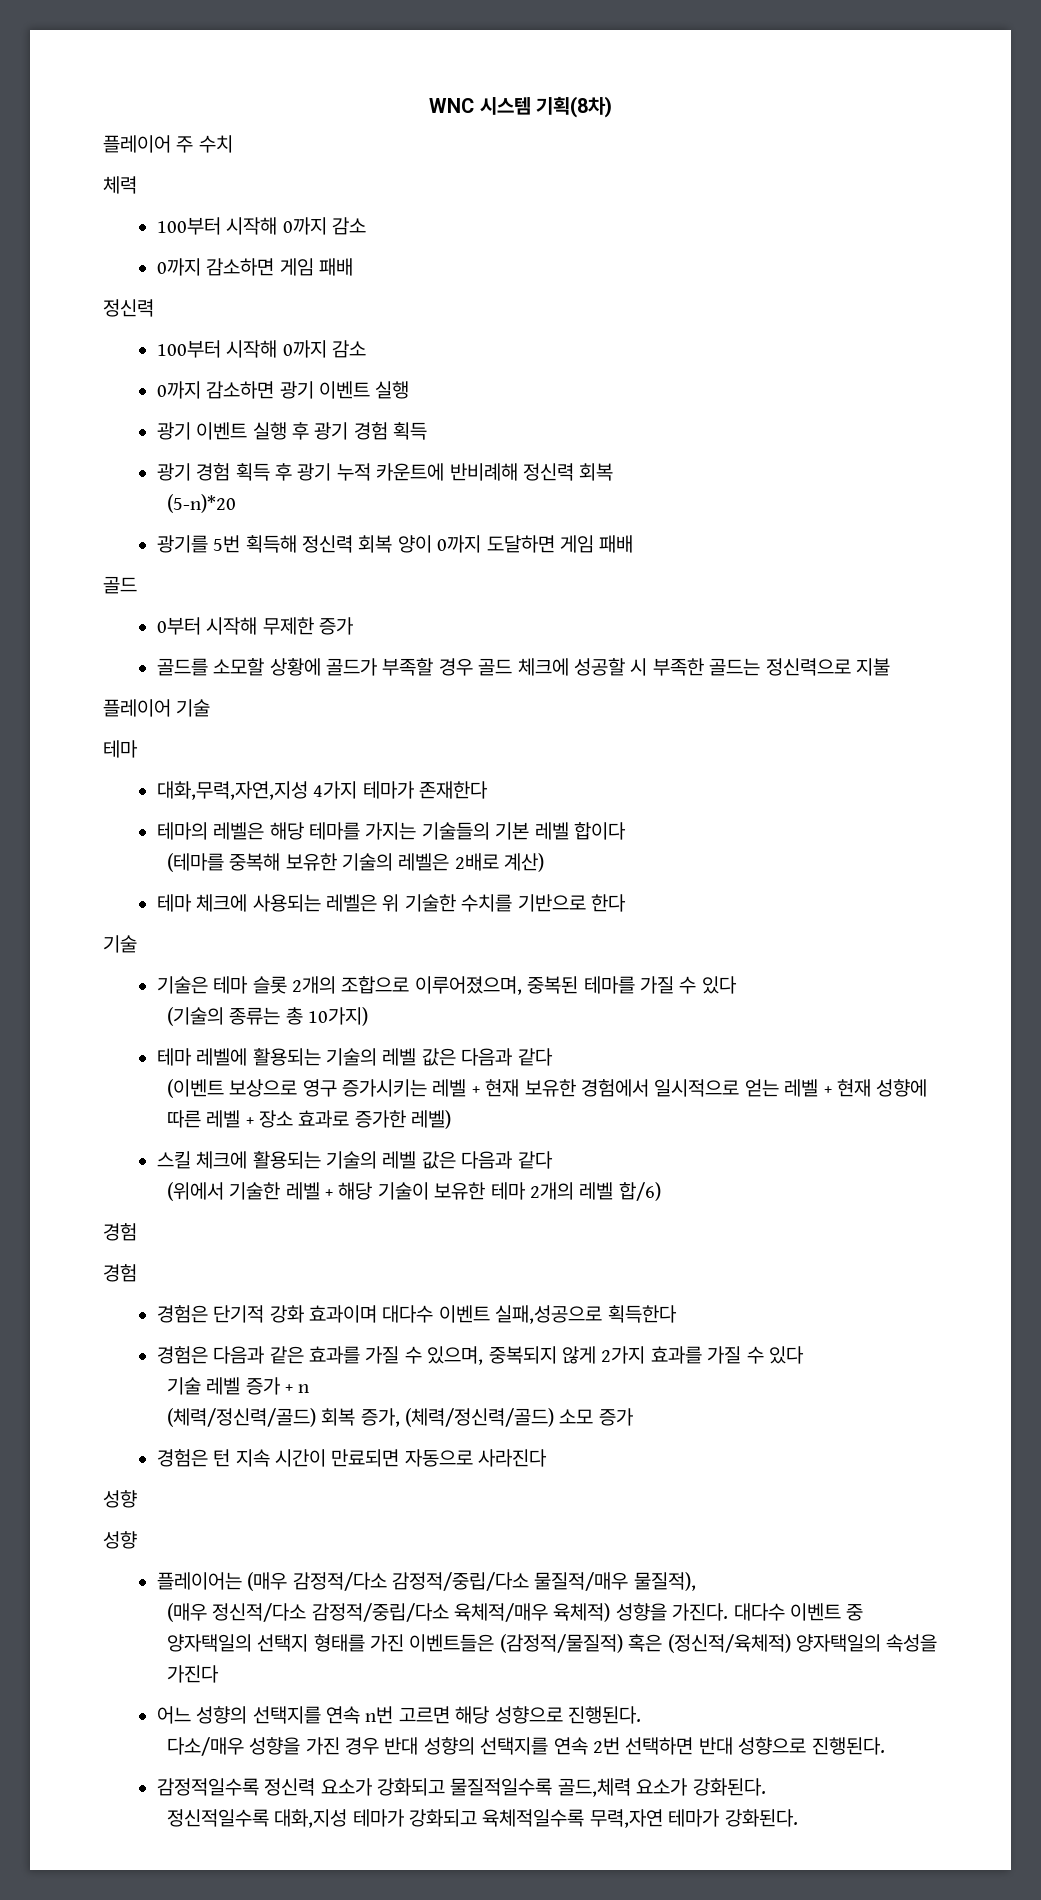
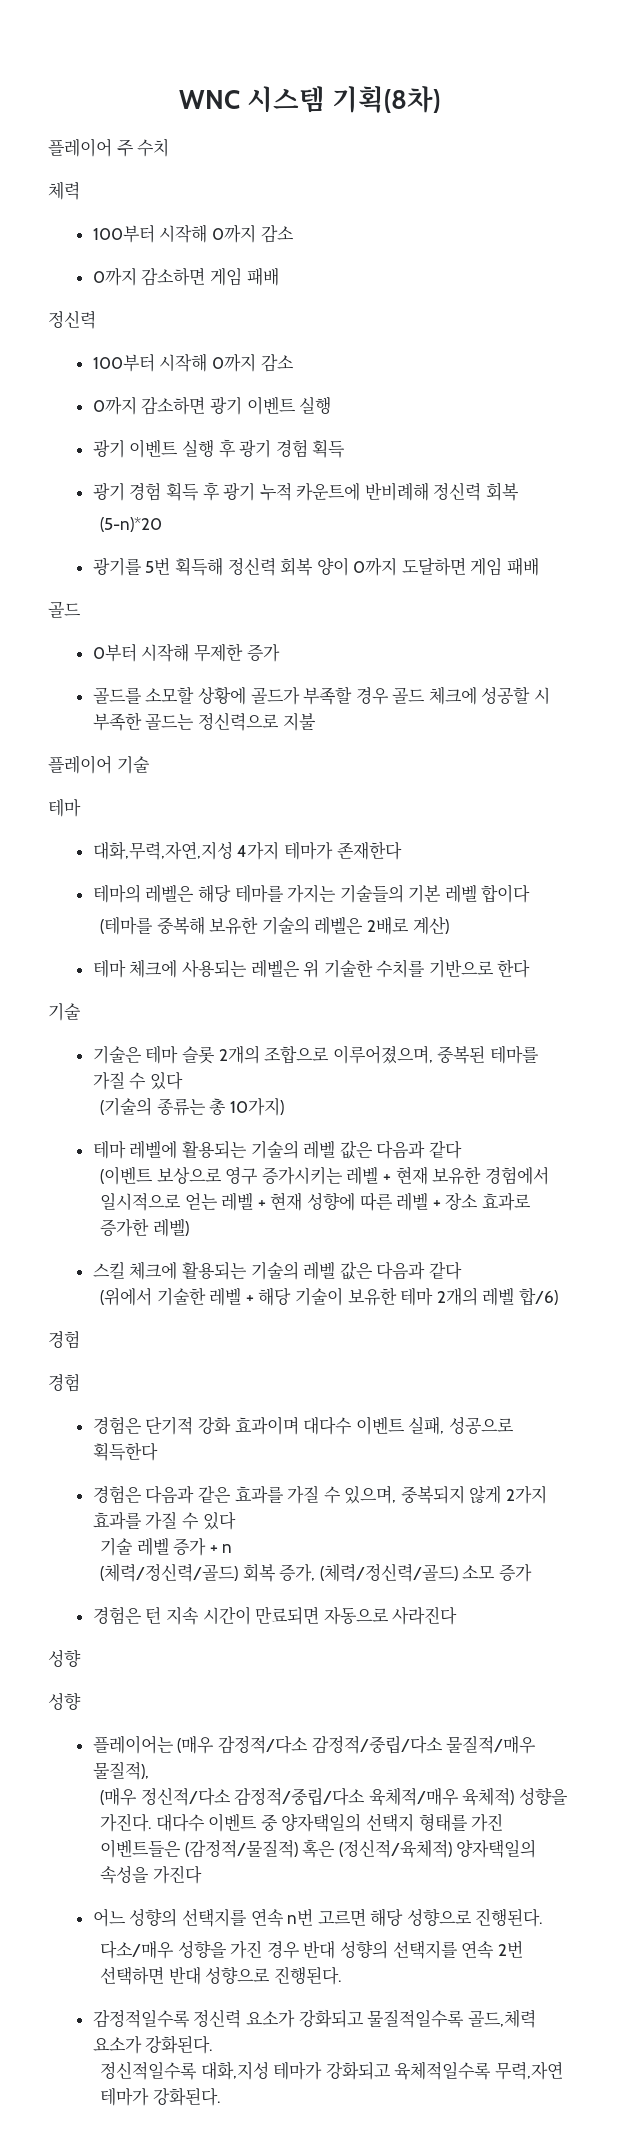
[495,1305,603,1324] 실패,성공으로 -> [408,1416,514,1435] 실패, 성공으로

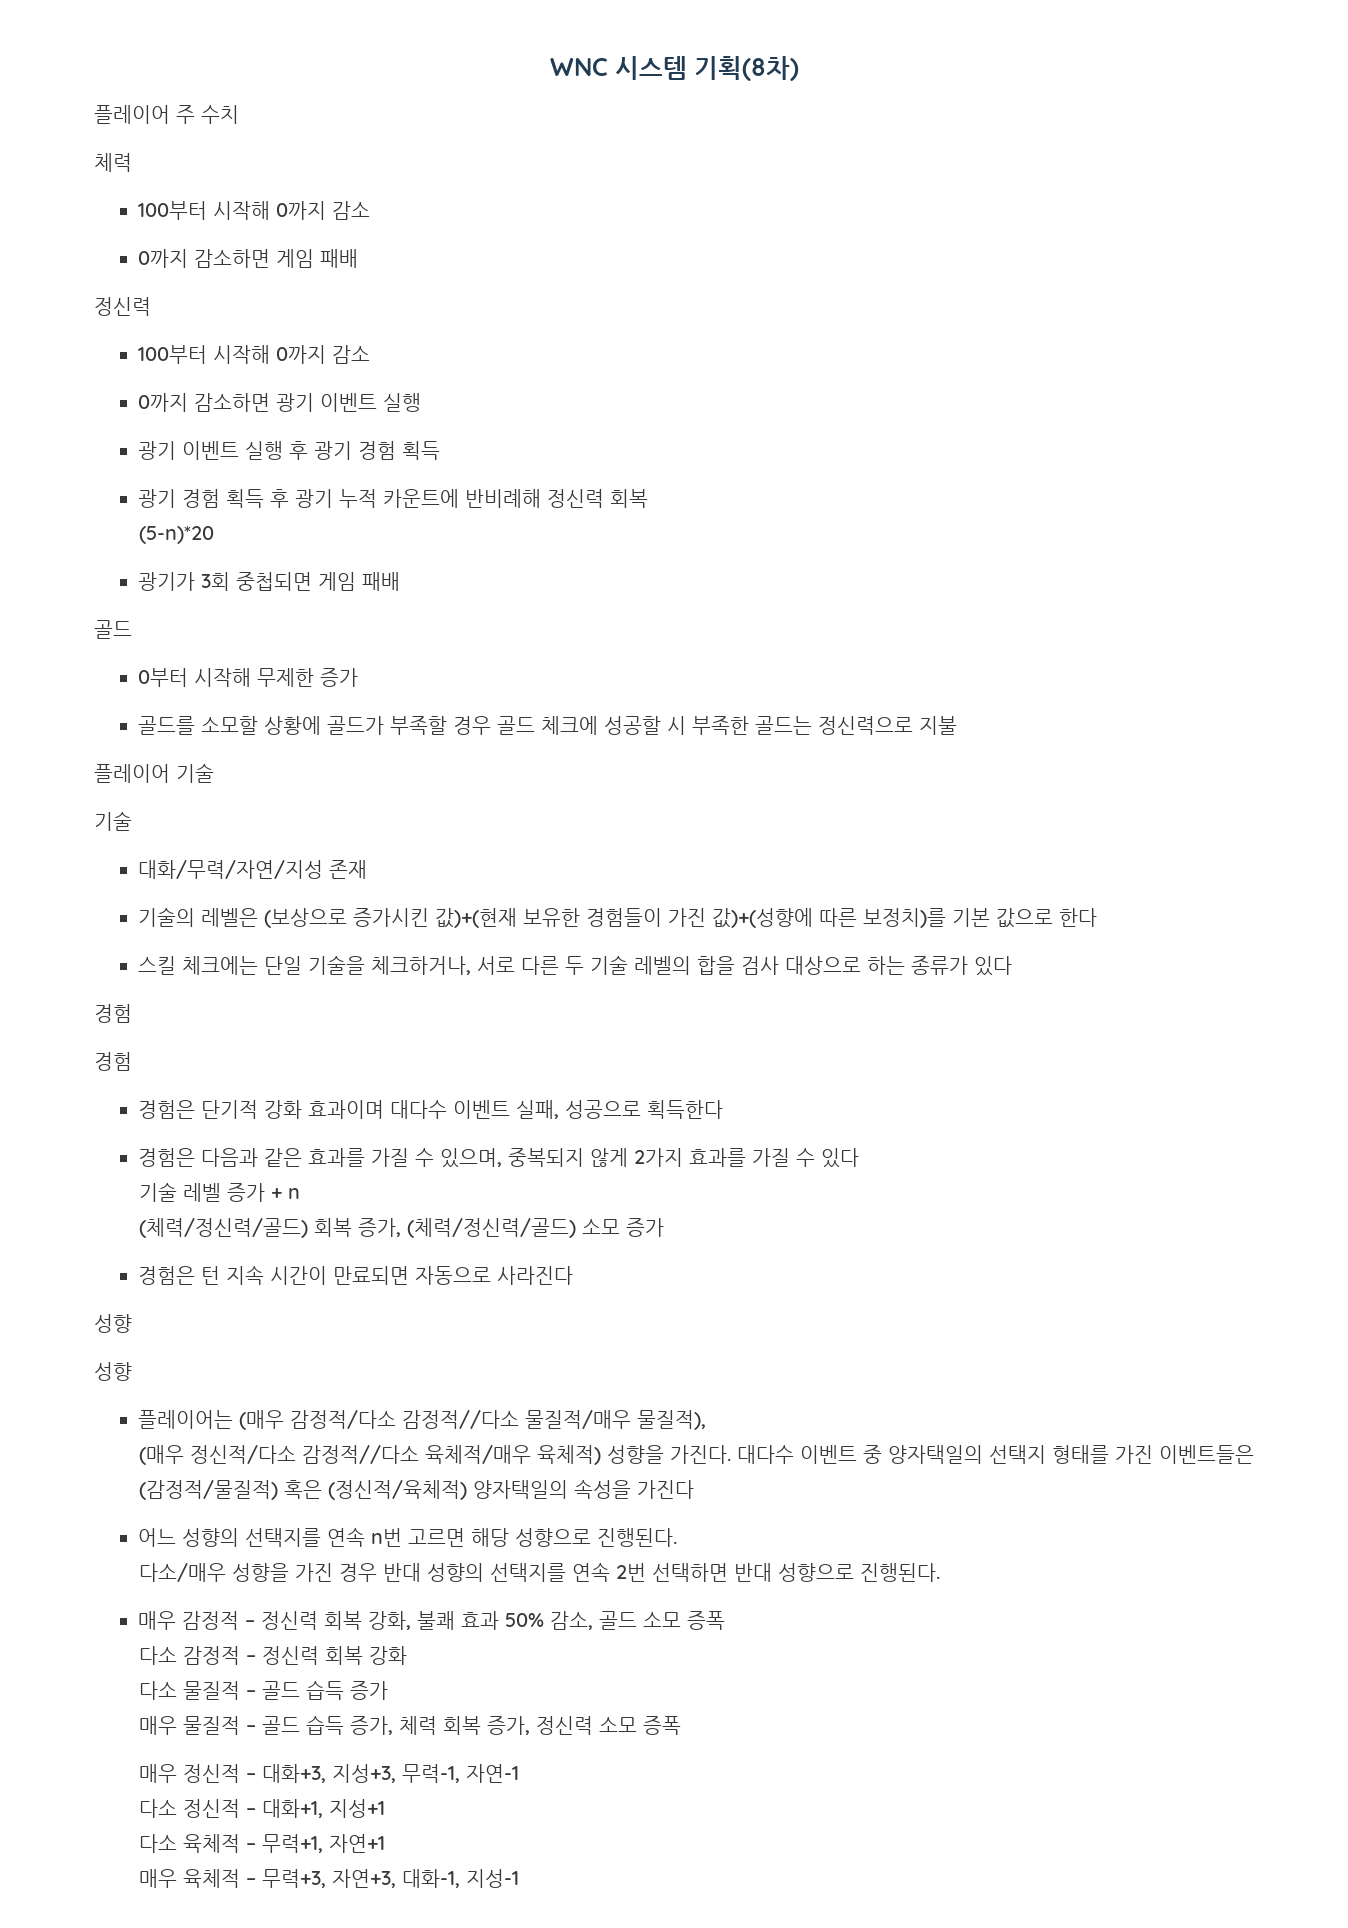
[92,557,466,576] 광기를 5번 획득해 정신력 회복 양이 0까지 도달하면 -> [138,572,313,591] 광기가 3회 중첩되면
[48,798,81,817] [92,841,402,860] [92,884,531,903] [100,916,449,935] [92,959,531,978] [48,1003,81,1021] [92,1045,539,1064] [92,1071,183,1090] [100,1097,284,1116] [92,1140,462,1159] [100,1166,549,1185] [100,1192,531,1211] [100,1218,189,1237] [92,1261,462,1280] [100,1287,558,1306] 테마 // 대화,무력,자연,지성 4가지 테마가 존재한다 // 테마의 레벨은 해당 테마를 가지는 기술들의 기본 레벨 합이다 // (테마를 중복해 보유한 기술의 레벨은 2배로 계산) // 테마 체크에 사용되는 레벨은 위 기술한 수치를 기반으로 한다 // 기술 // 기술은 테마 슬롯 2개의 조합으로 이루어졌으며, 중복된 테마를 가질 수 있다 // (기술의 종류는 총 10가지) // 테마 레벨에 활용되는 기술의 레벨 값은 다음과 같다 // (이벤트 보상으로 영구 증가시키는 레벨 + 현재 보유한 경험에서 일시적으로 얻는 레벨 + 현재 성향에 따른 레벨 + 장소 효과로 증가한 레벨) // 스킬 체크에 활용되는 기술의 레벨 값은 다음과 같다 // (위에서 기술한 레벨 + 해당 기술이 보유한 테마 2개의 레벨 합/6) -> [94,811,132,831] [138,860,368,879] [138,907,1098,928] [138,955,1013,976] 기술 // 대화/무력/자연/지성 존재 // 기술의 레벨은 (보상으로 증가시킨 값)+(현재 보유한 경험들이 가진 값)+(성향에 따른 보정치)를 기본 값으로 한다 // 스킬 체크에는 단일 기술을 체크하거나, 서로 다른 두 기술 레벨의 합을 검사 대상으로 하는 종류가 있다
[311,1736,443,1754] 감정적/중립/다소 -> [402,1410,520,1429] 감정적//다소
[234,1788,366,1806] 감정적/중립/다소 -> [301,1445,419,1464] 감정적//다소
[92,2009,536,2028] [92,2035,213,2054] [100,2061,564,2080] [100,2087,220,2106] 감정적일수록 정신력 요소가 강화되고 물질적일수록 골드,체력 요소가 강화된다. // 정신적일수록 대화,지성 테마가 강화되고 육체적일수록 무력,자연 테마가 강화된다. -> [138,1611,726,1630] [138,1646,407,1665] [138,1680,388,1700] [138,1715,681,1735] [138,1764,519,1783] [138,1799,385,1818] [138,1834,385,1853] [138,1869,519,1888] 매우 감정적 – 정신력 회복 강화, 불쾌 효과 50% 감소, 골드 소모 증폭 // 다소 감정적 – 정신력 회복 강화 // 다소 물질적 – 골드 습득 증가 // 매우 물질적 – 골드 습득 증가, 체력 회복 증가, 정신력 소모 증폭 // 매우 정신적 – 대화+3, 지성+3, 무력-1, 자연-1 // 다소 정신적 – 대화+1, 지성+1 // 다소 육체적 – 무력+1, 자연+1 // 매우 육체적 – 무력+3, 자연+3, 대화-1, 지성-1

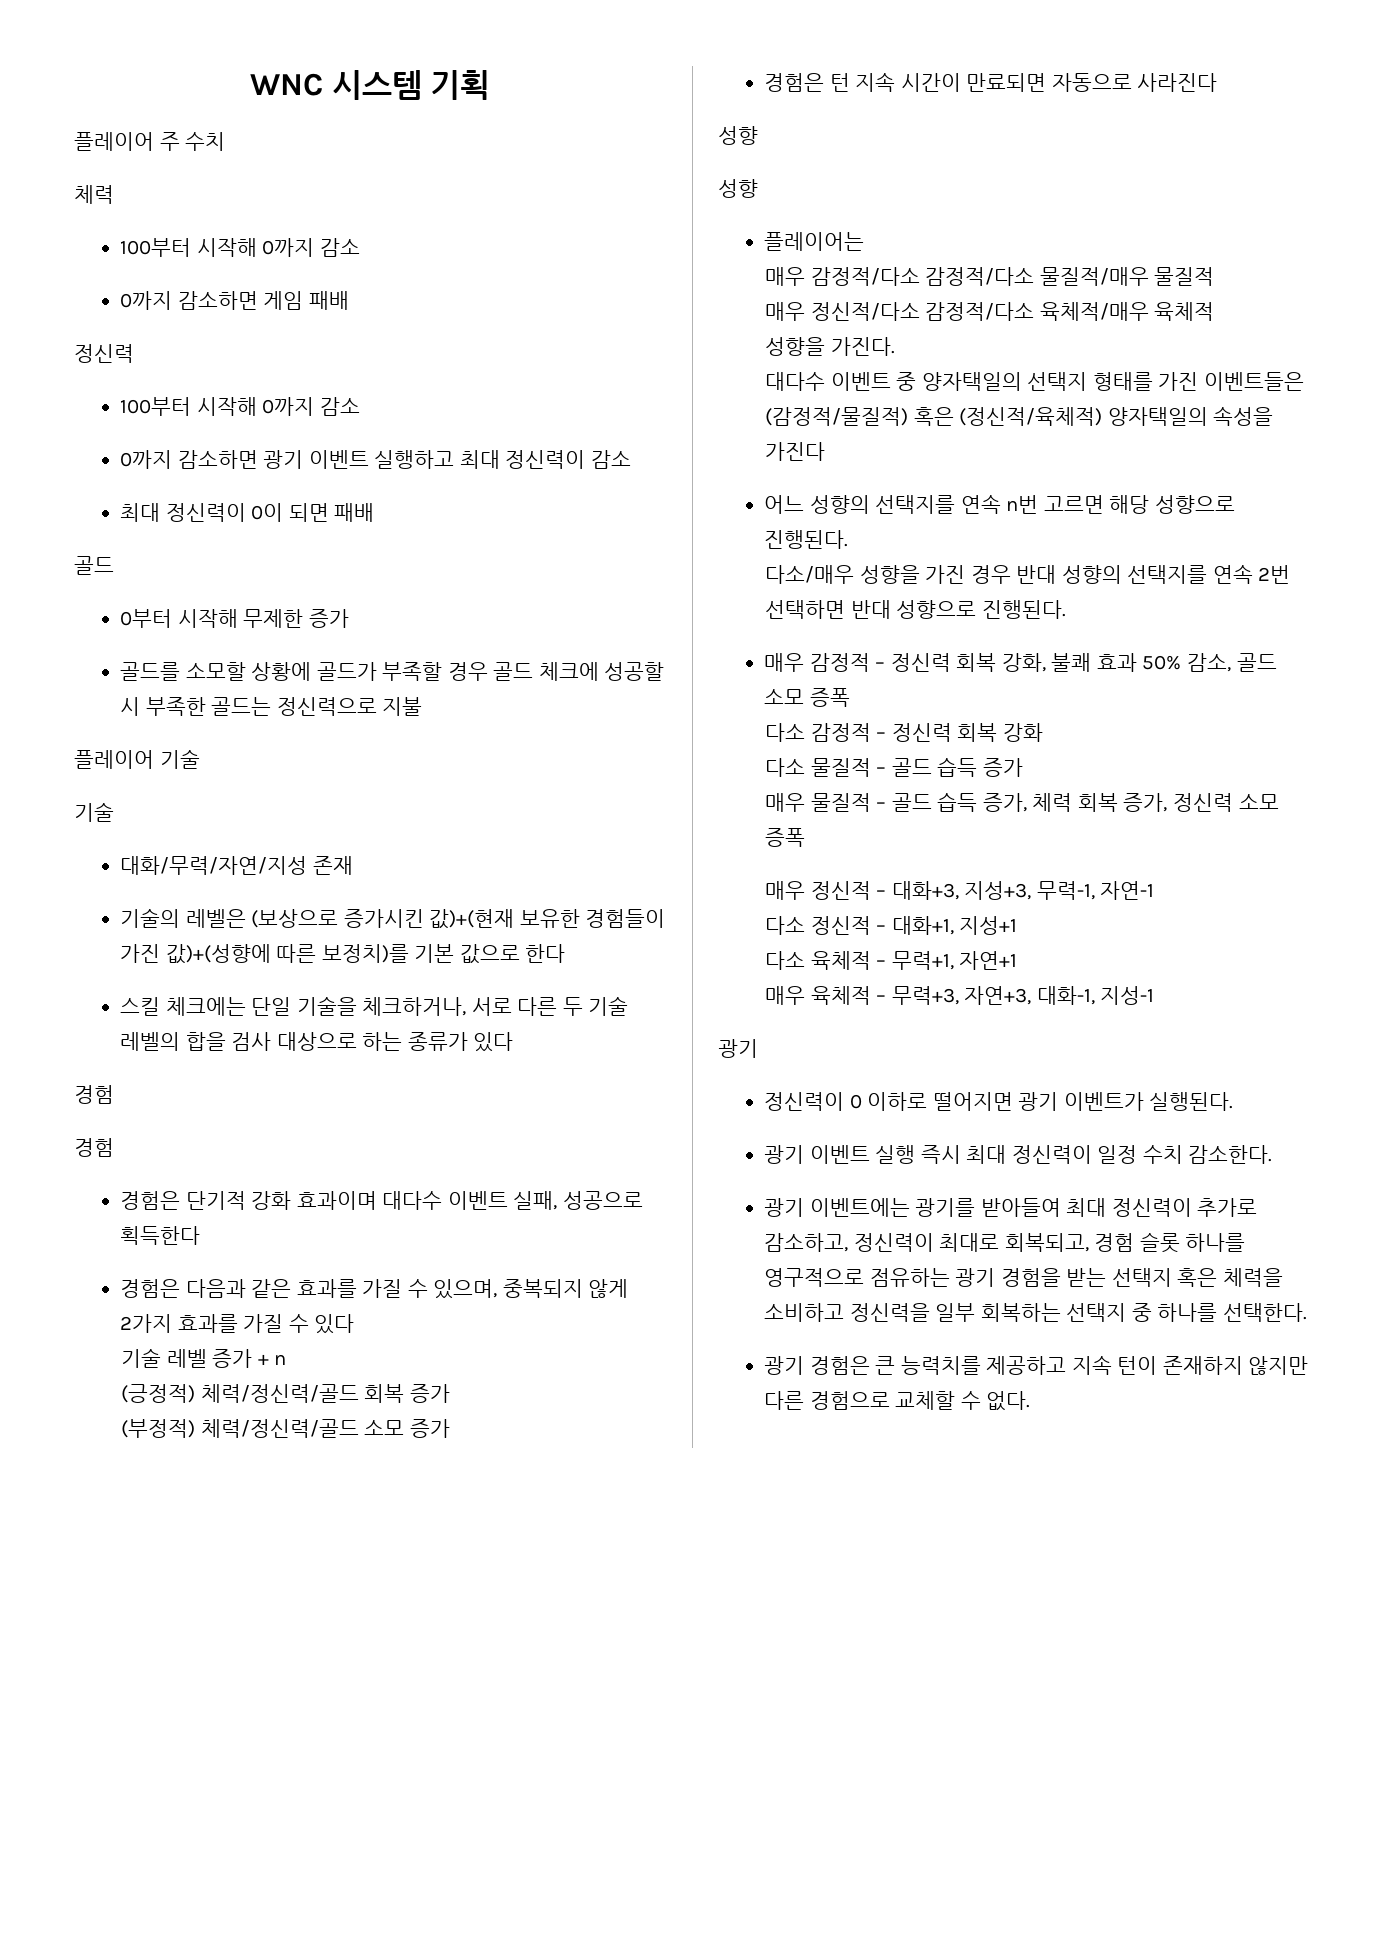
[693,56,799,81] 기획(8차) -> [430,70,491,100] 기획
[383,393,422,412] [138,441,441,460] [138,489,649,508] [138,526,214,544] [138,572,357,591] 실행 // 광기 이벤트 실행 후 광기 경험 획득 // 광기 경험 획득 후 광기 누적 카운트에 반비례해 정신력 회복 // (5-n)*20 // 광기가 3회 중첩되면 게임 -> [374,450,631,469] [120,503,329,522] 실행하고 최대 정신력이 감소 // 최대 정신력이 0이 되면
[138,1218,576,1238] (체력/정신력/골드) 회복 증가, (체력/정신력/골드) -> [121,1384,450,1403] [121,1419,359,1438] (긍정적) 체력/정신력/골드 회복 증가 // (부정적) 체력/정신력/골드
[239,1410,707,1430] [138,1445,601,1465] (매우 감정적/다소 감정적//다소 물질적/매우 물질적), // (매우 정신적/다소 감정적//다소 육체적/매우 육체적) -> [765,267,1215,286] [765,302,1215,321] // 매우 감정적/다소 감정적/다소 물질적/매우 물질적 // 매우 정신적/다소 감정적/다소 육체적/매우 육체적 //
(731, 1454) none -> (895, 346) //
(519, 1878) none -> [718,1039,758,1058] [764,1092,1234,1111] [764,1145,1273,1164] [764,1198,1258,1217] [764,1232,1246,1253] [764,1268,1283,1287] [764,1303,1307,1322] [764,1355,1309,1375] [764,1391,1031,1411] // 광기 // 정신력이 0 이하로 떨어지면 광기 이벤트가 실행된다. // 광기 이벤트 실행 즉시 최대 정신력이 일정 수치 감소한다. // 광기 이벤트에는 광기를 받아들여 최대 정신력이 추가로 감소하고, 정신력이 최대로 회복되고, 경험 슬롯 하나를 영구적으로 점유하는 광기 경험을 받는 선택지 혹은 체력을 소비하고 정신력을 일부 회복하는 선택지 중 하나를 선택한다. // 광기 경험은 큰 능력치를 제공하고 지속 턴이 존재하지 않지만 다른 경험으로 교체할 수 없다.

